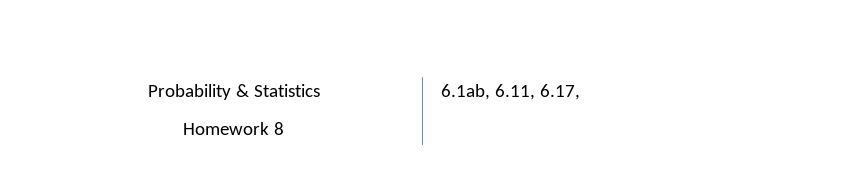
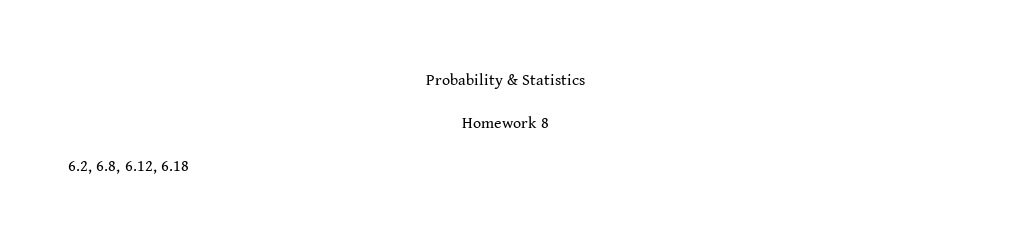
[441,84,580,100] 6.1ab, 6.11, 6.17, -> [68,161,189,174] 6.2, 6.8, 6.12, 6.18

